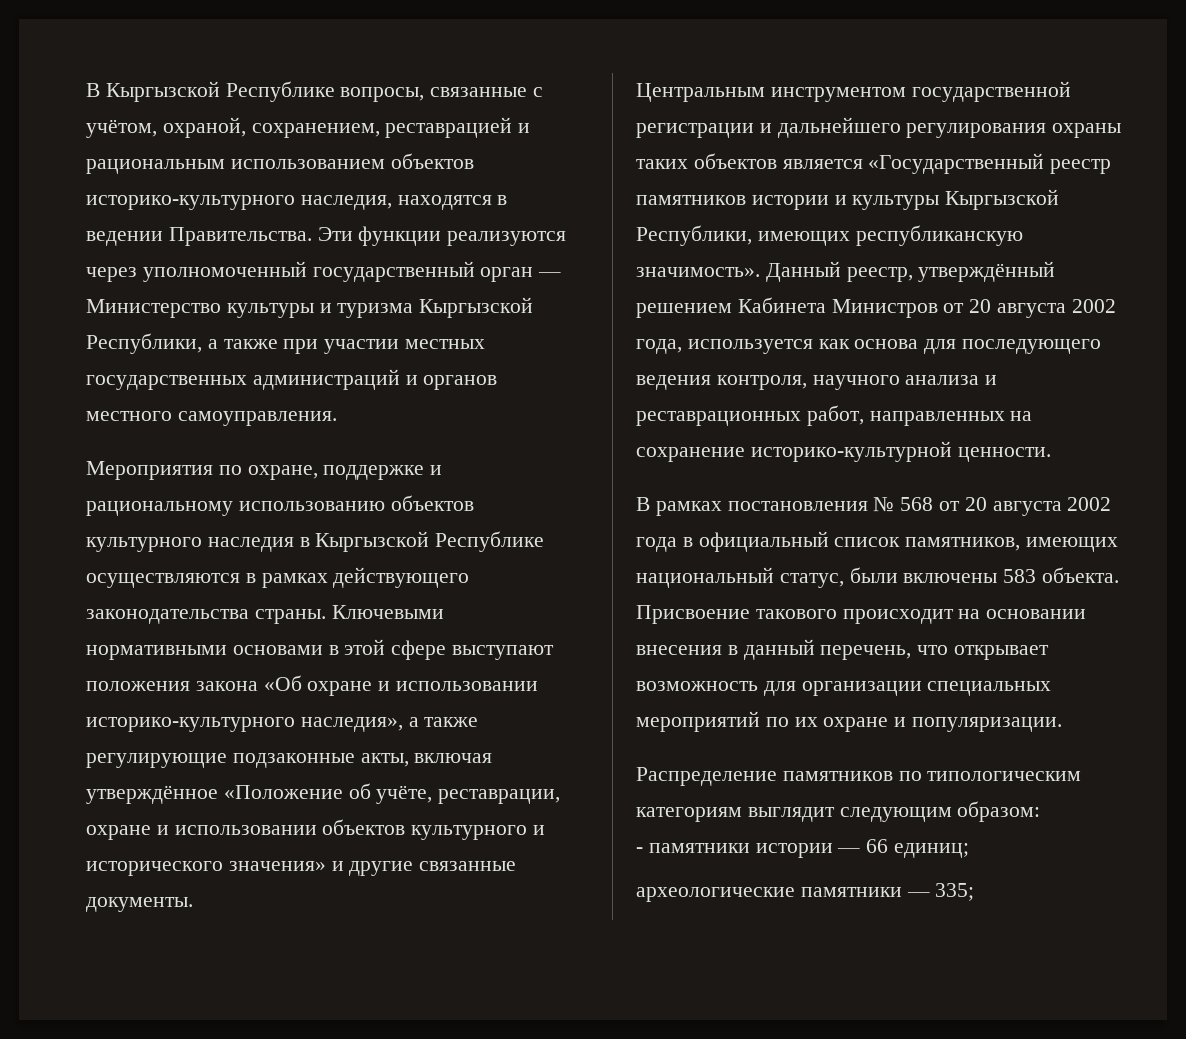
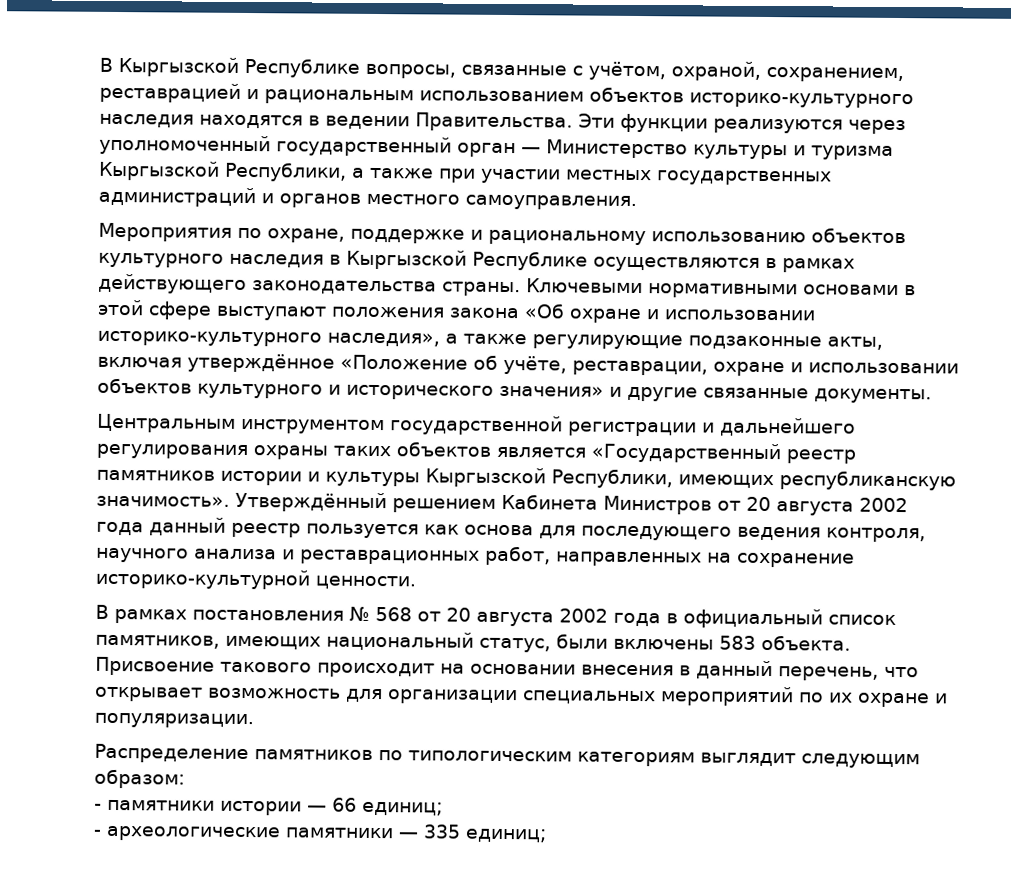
[300,195,392,210] наследия, -> [99,113,194,128] наследия
[765,261,1056,282] Данный реестр, утверждённый -> [235,491,387,513] Утверждённый
[636,339,813,354] года, используется -> [96,517,419,539] года данный реестр пользуется
(970, 850) none -> [93,829,101,836] -
[935,883,975,901] 335; -> [423,824,547,843] 335 единиц;

